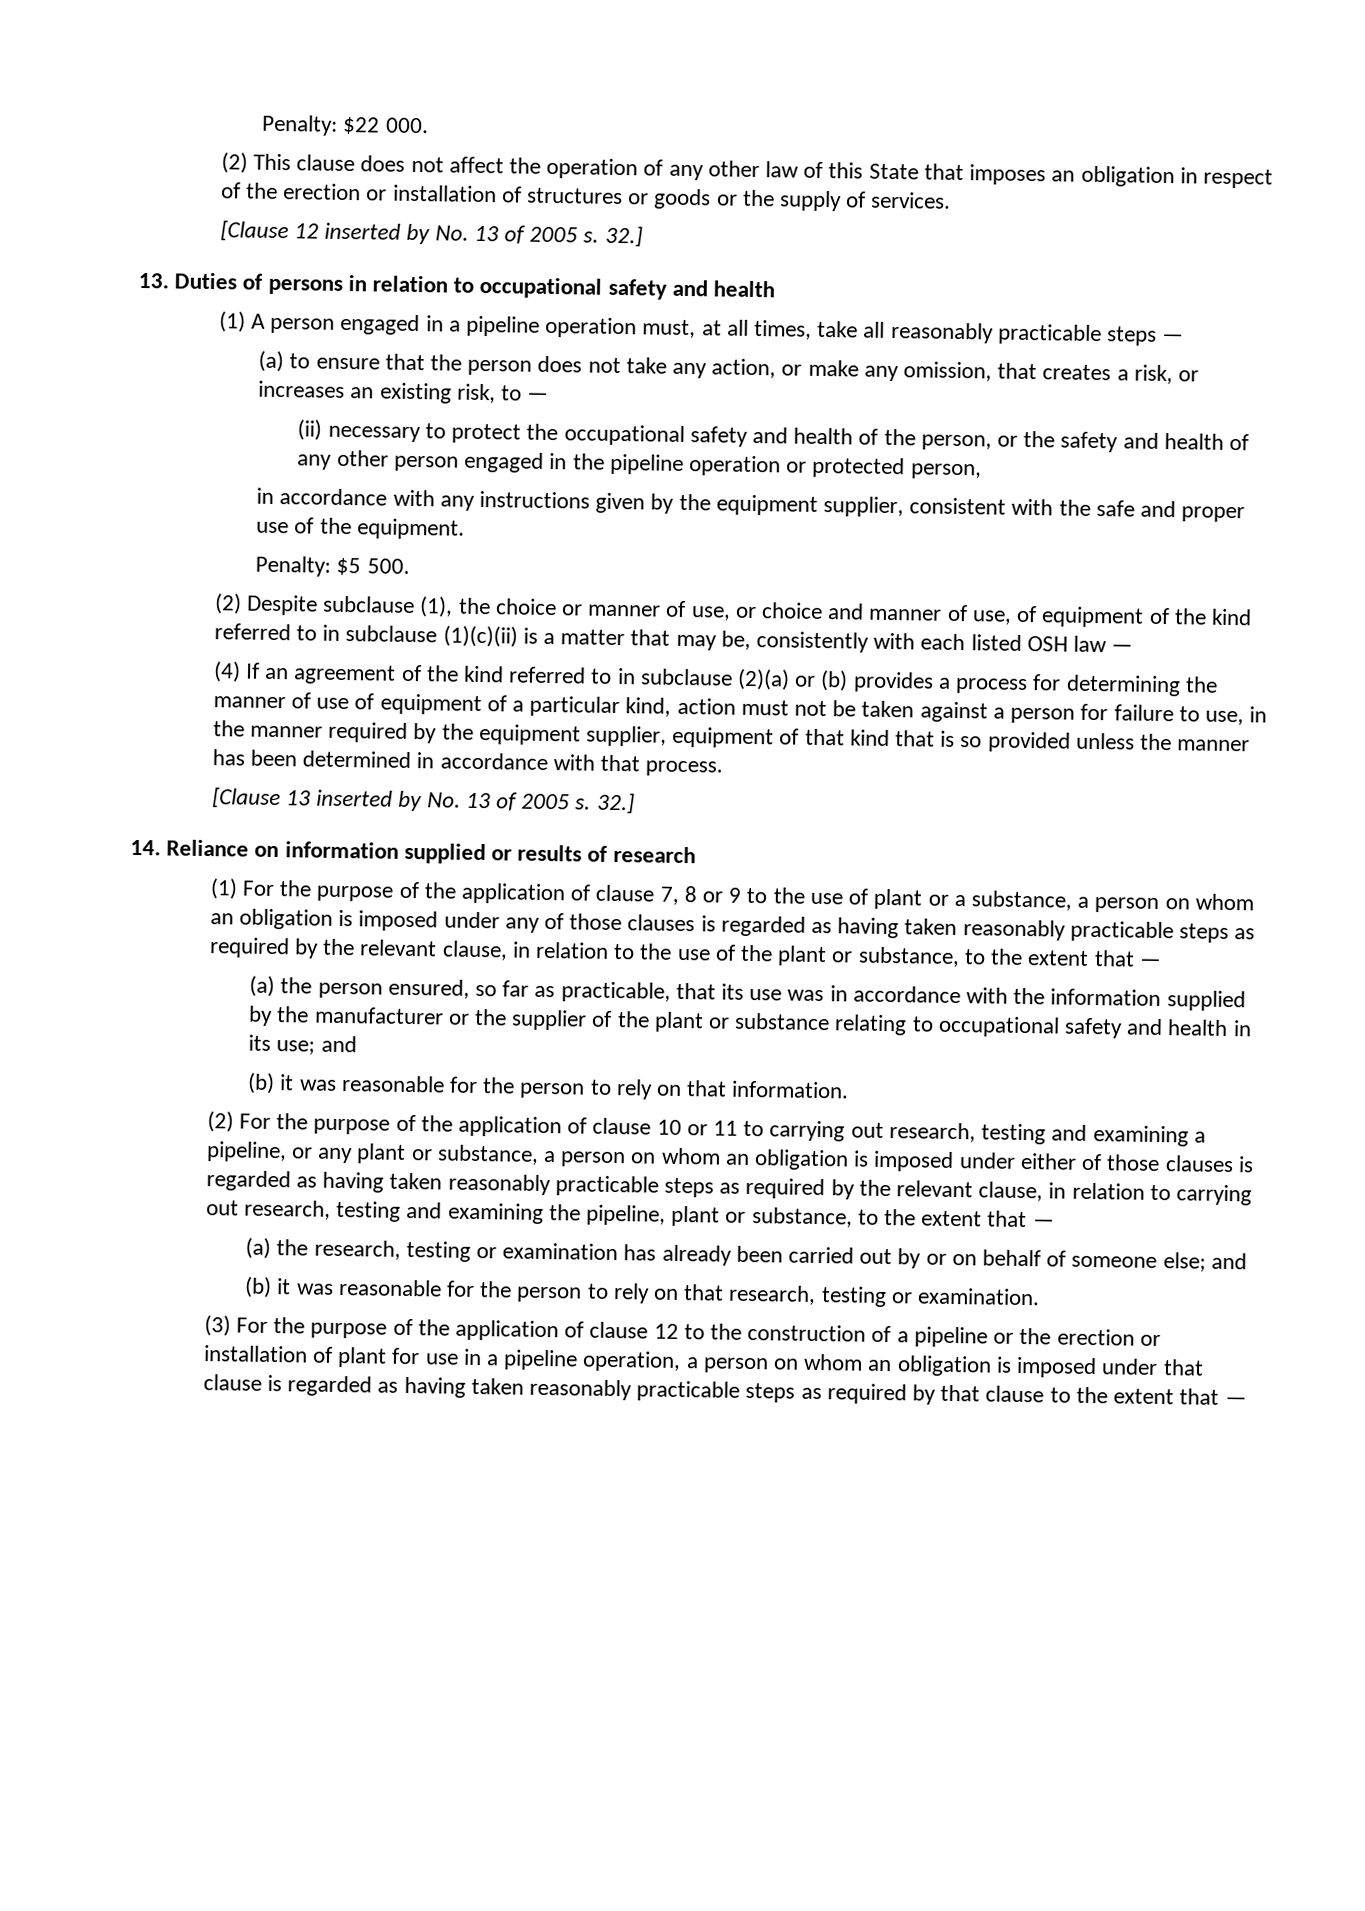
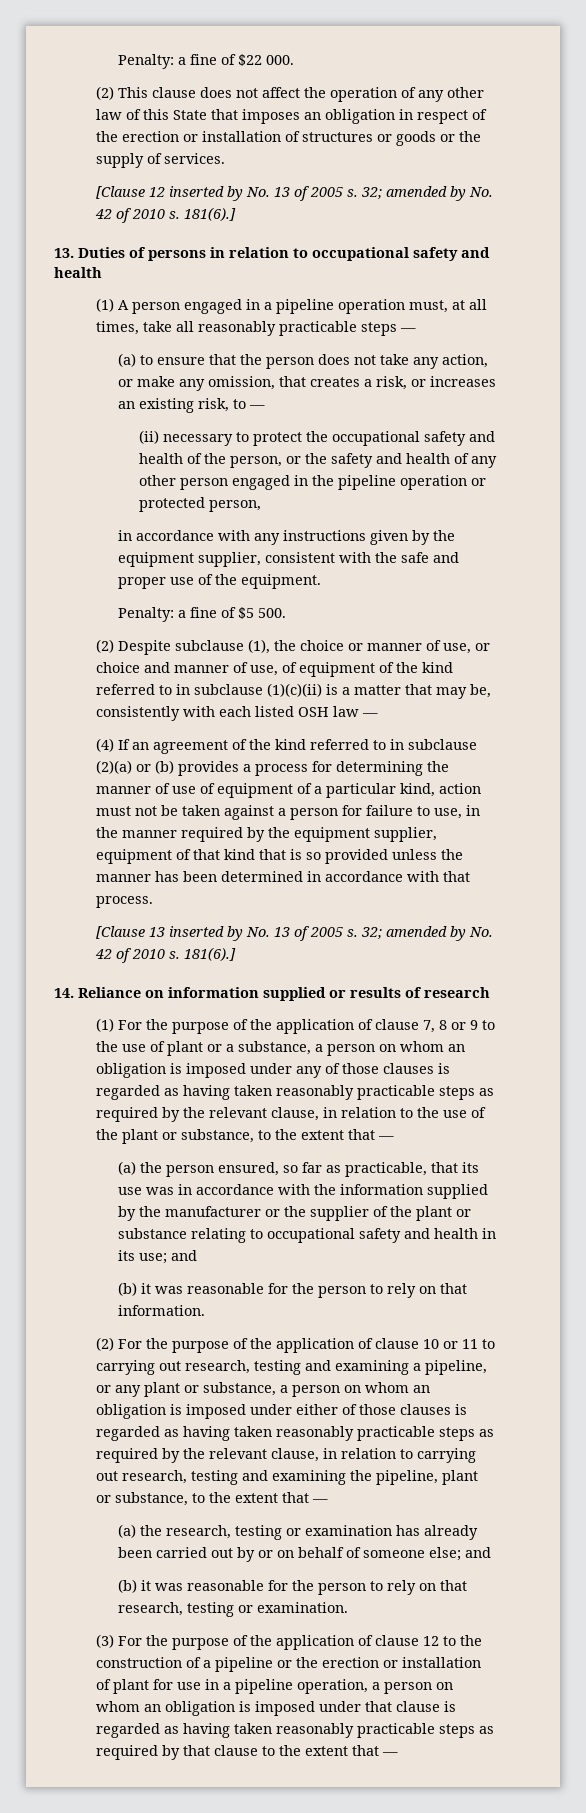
[261,114,339,136] Penalty: -> [117,54,236,69] Penalty: a fine of
[604,225,643,247] 32.] -> [361,186,494,201] [95,207,237,223] 32; amended by No. 42 of 2010 s. 181(6).]
(332, 566) none -> [177,607,236,618] a fine of
[596,792,635,814] 32.] -> [361,926,494,941] [95,947,237,963] 32; amended by No. 42 of 2010 s. 181(6).]

